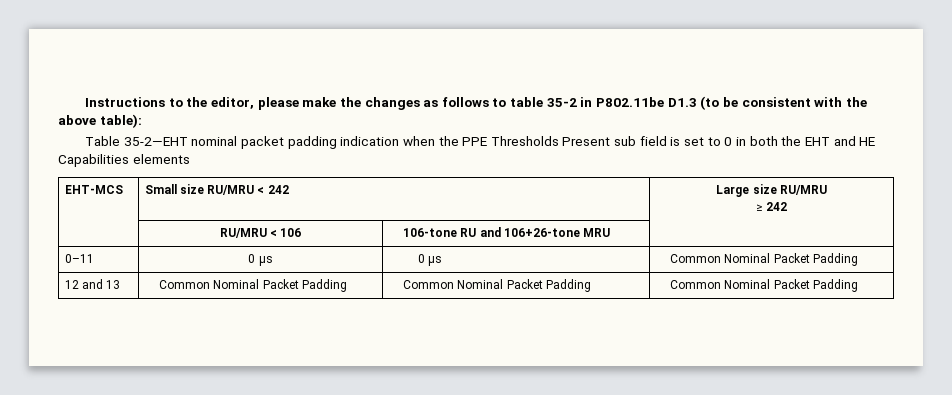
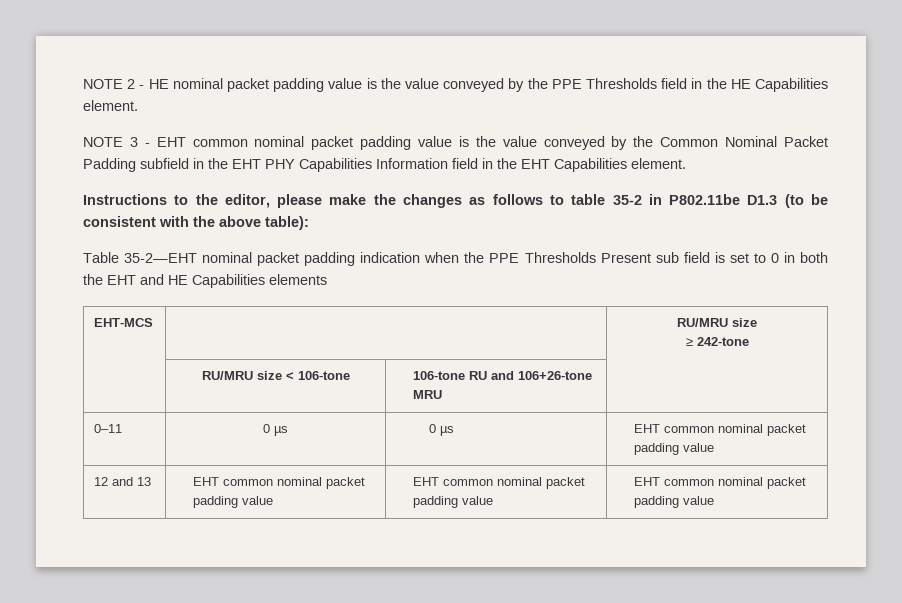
(85, 102) none -> [83,78,829,92] [83,100,138,111] [83,136,828,150] [83,158,686,172] NOTE 2 - HE nominal packet padding value is the value conveyed by the PPE Thresholds field in the HE Capabilities element. // NOTE 3 - EHT common nominal packet padding value is the value conveyed by the Common Nominal Packet Padding subfield in the EHT PHY Capabilities Information field in the EHT Capabilities element. //
[144,184,289,195] [716,184,827,197] Small size RU/MRU < 242 | Large size RU/MRU -> [677,318,757,327] | RU/MRU size
[765,202,787,211] [219,228,302,238] 242 // | RU/MRU < 106 -> [696,337,749,346] [201,371,350,380] 242-tone // | RU/MRU size < 106-tone
[670,253,858,266] [64,279,121,289] [159,279,347,292] [403,279,591,292] [670,279,858,292] Common Nominal Packet Padding // 12 and 13 | Common Nominal Packet Padding | Common Nominal Packet Padding | Common Nominal Packet Padding -> [633,424,806,436] [633,443,714,455] [94,477,152,486] [192,477,365,489] [192,496,273,508] [412,477,585,489] [412,496,493,508] [633,477,806,489] [633,496,714,508] EHT common nominal packet padding value // 12 and 13 | EHT common nominal packet padding value | EHT common nominal packet padding value | EHT common nominal packet padding value

